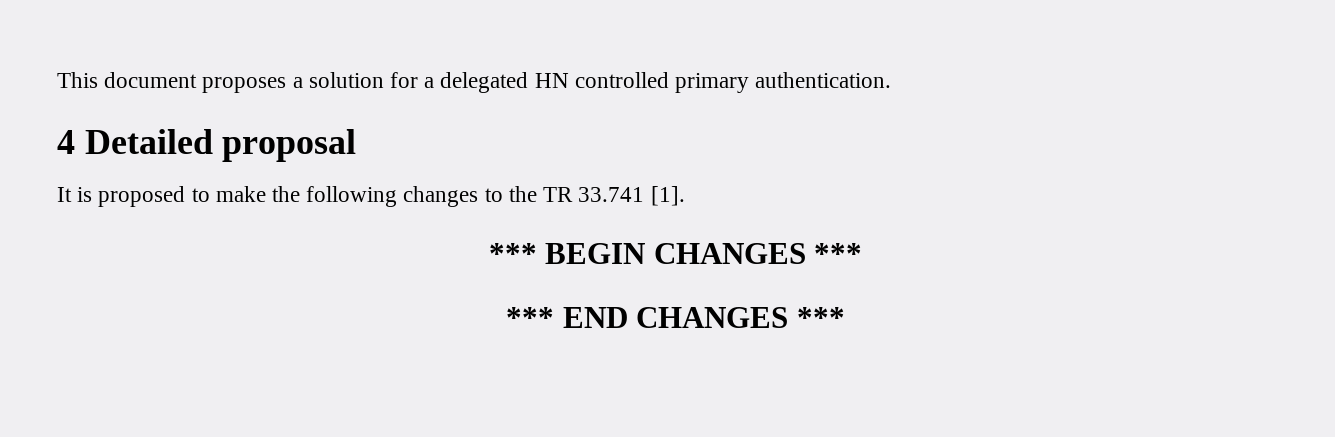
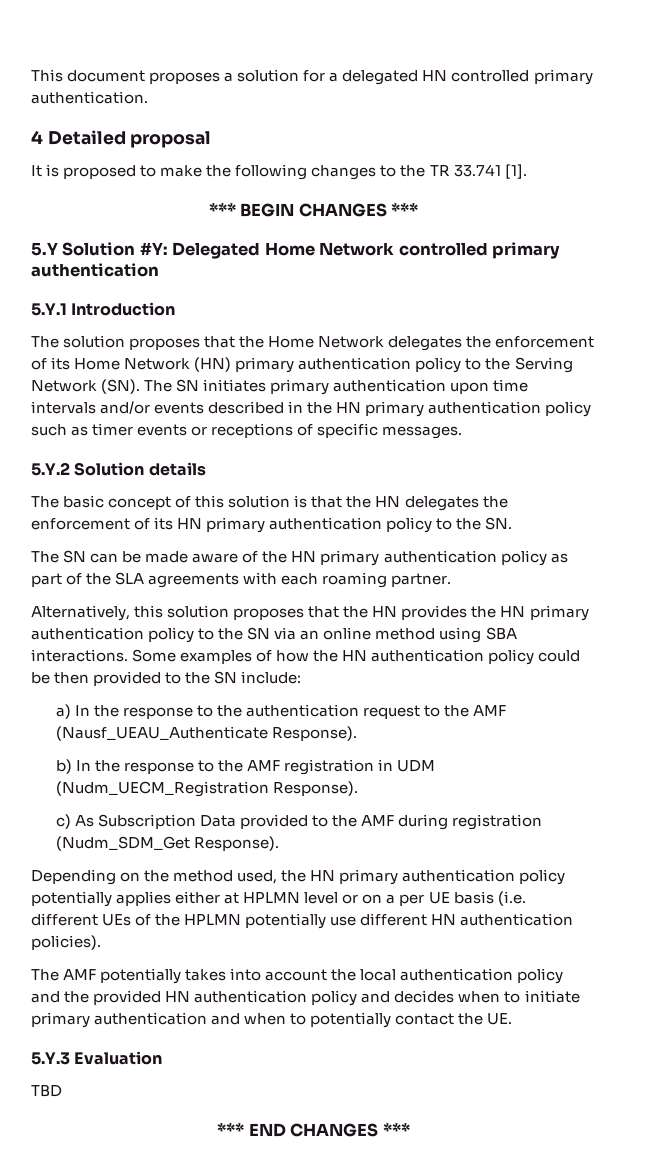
(863, 253) none -> [31,242,561,259] [31,263,159,277] [31,302,176,316] [31,335,595,351] [31,357,573,373] [31,379,529,395] [31,401,592,417] [31,423,463,439] [31,462,206,476] [31,495,508,511] [31,517,513,533] [31,550,568,566] [31,572,452,588] [31,605,589,621] [31,627,517,643] [31,649,581,665] [31,671,302,686] [55,704,507,719] [55,726,357,741] [55,759,435,775] [55,781,358,797] [55,814,542,830] [55,836,279,851] [31,869,566,885] [31,891,526,907] [31,913,574,929] [31,935,101,950] [31,968,564,984] [31,990,580,1006] [31,1012,513,1028] [31,1051,163,1065] [31,1085,62,1097] // 5.Y Solution #Y: Delegated Home Network controlled primary authentication // 5.Y.1 Introduction // The solution proposes that the Home Network delegates the enforcement of its Home Network (HN) primary authentication policy to the Serving Network (SN). The SN initiates primary authentication upon time intervals and/or events described in the HN primary authentication policy such as timer events or receptions of specific messages. // 5.Y.2 Solution details // The basic concept of this solution is that the HN delegates the enforcement of its HN primary authentication policy to the SN. // The SN can be made aware of the HN primary authentication policy as part of the SLA agreements with each roaming partner. // Alternatively, this solution proposes that the HN provides the HN primary authentication policy to the SN via an online method using SBA interactions. Some examples of how the HN authentication policy could be then provided to the SN include: // a) In the response to the authentication request to the AMF (Nausf_UEAU_Authenticate Response). // b) In the response to the AMF registration in UDM (Nudm_UECM_Registration Response). // c) As Subscription Data provided to the AMF during registration (Nudm_SDM_Get Response). // Depending on the method used, the HN primary authentication policy potentially applies either at HPLMN level or on a per UE basis (i.e. different UEs of the HPLMN potentially use different HN authentication policies). // The AMF potentially takes into account the local authentication policy and the provided HN authentication policy and decides when to initiate primary authentication and when to potentially contact the UE. // 5.Y.3 Evaluation // TBD

